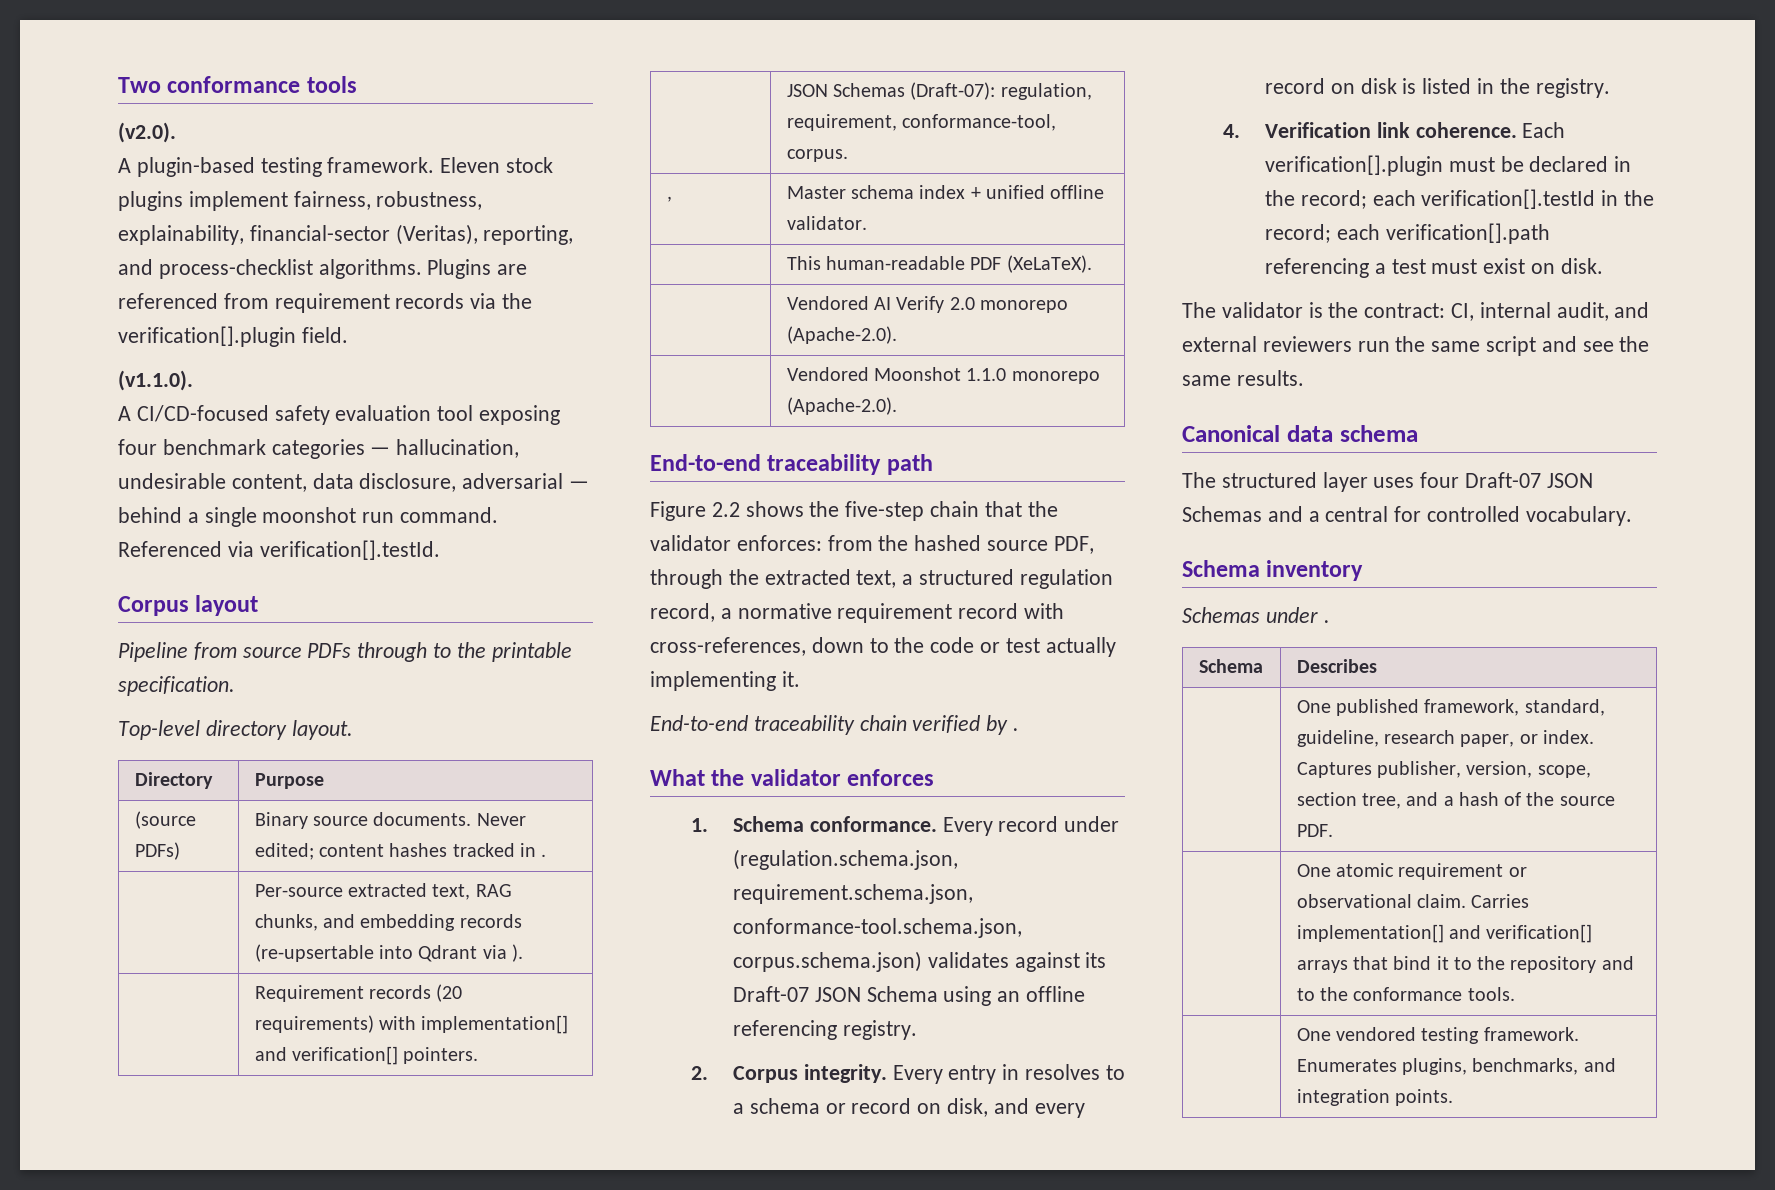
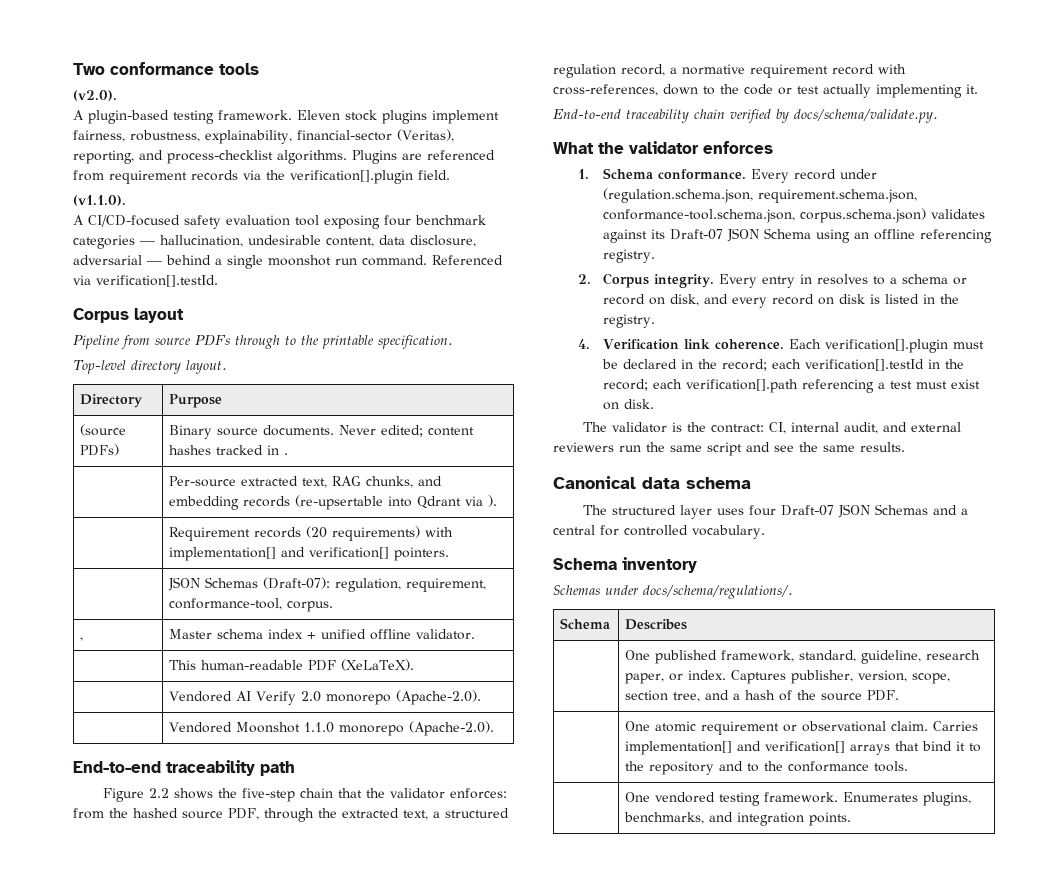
[1013,728,1020,731] . -> [794,109,938,123] docs/schema/validate.py.
[1323,620,1330,623] . -> [643,585,793,599] docs/schema/regulations/.

